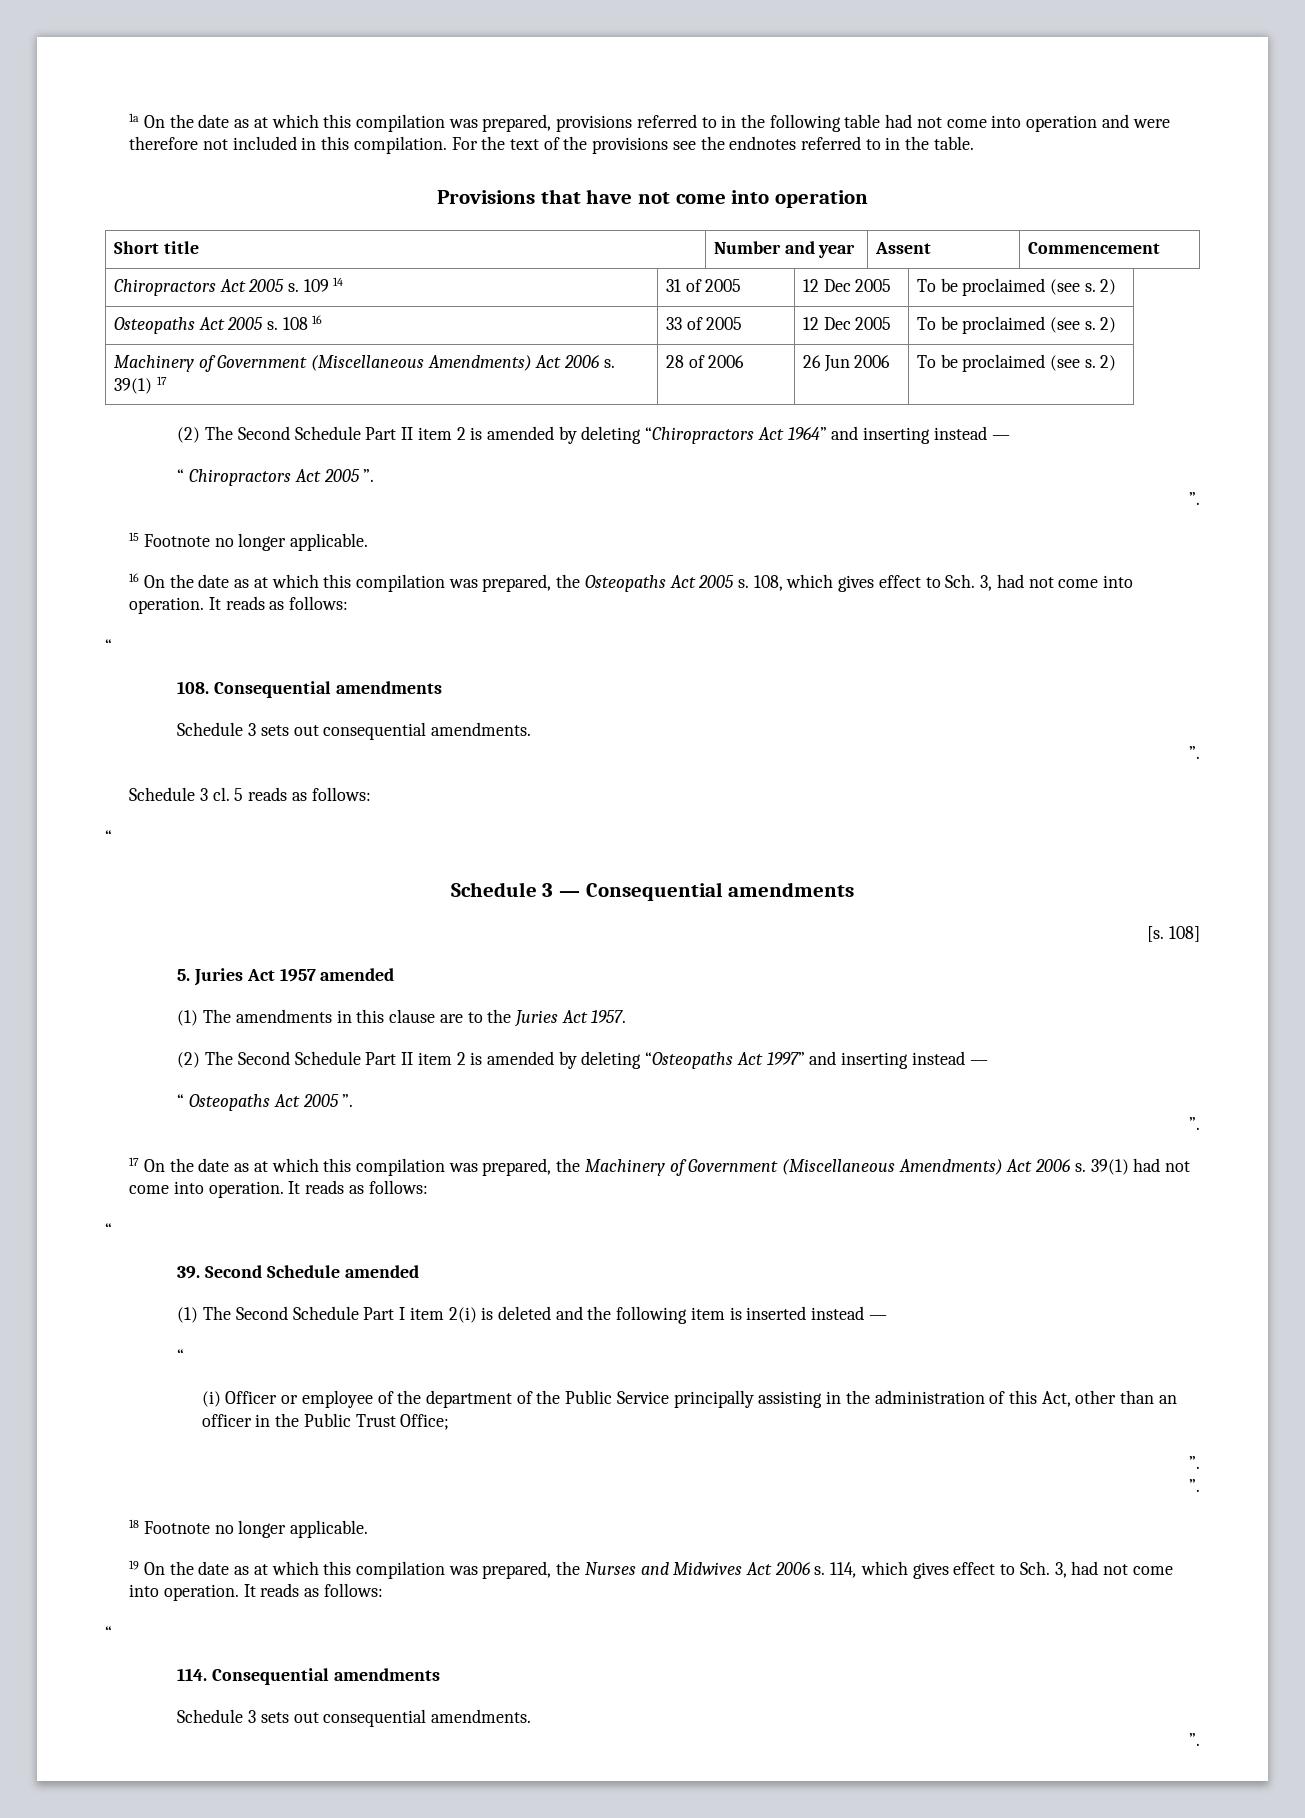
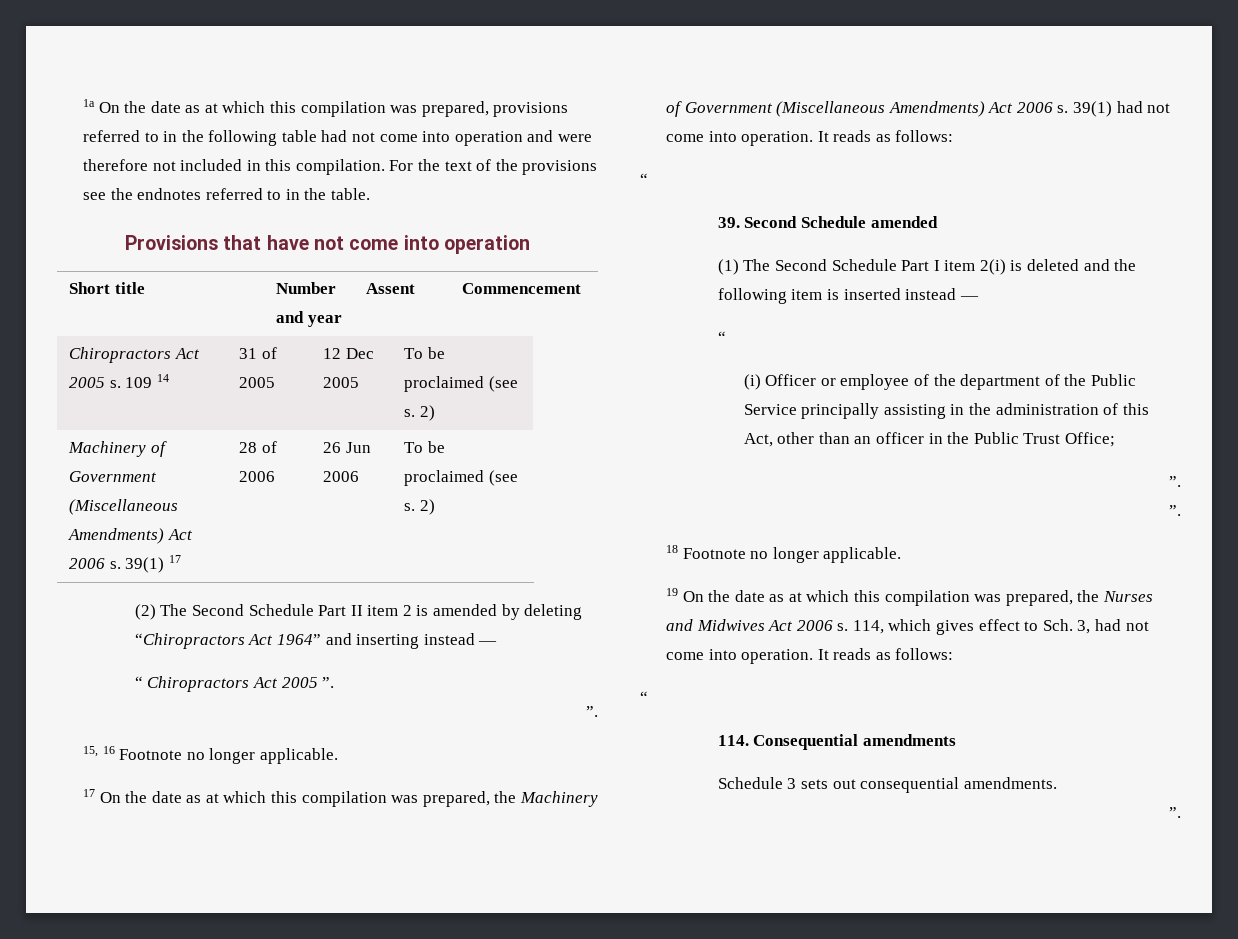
[113,315,323,334] [665,317,743,330] [802,317,892,330] [916,316,1117,334] // Osteopaths Act 2005 s. 108 16 | 33 of 2005 | 12 Dec 2005 | To be proclaimed (see s. 2) -> (435, 413) none
[129,532,369,551] [129,573,1134,592] [129,596,349,614] [105,639,112,652] [177,681,442,698] [177,722,532,740] [1189,746,1200,759] [129,787,371,801] [105,830,112,843] [450,882,855,901] [1147,926,1200,942] [177,968,395,986] [177,1009,627,1027] [177,1051,988,1069] [177,1094,354,1111] [1189,1117,1200,1130] 15 Footnote no longer applicable. // 16 On the date as at which this compilation was prepared, the Osteopaths Act 2005 s. 108, which gives effect to Sch. 3, had not come into operation. It reads as follows: // “ // 108. Consequential amendments // Schedule 3 sets out consequential amendments. // ”. // Schedule 3 cl. 5 reads as follows: // “ // Schedule 3 — Consequential amendments // [s. 108] // 5. Juries Act 1957 amended // (1) The amendments in this clause are to the Juries Act 1957. // (2) The Second Schedule Part II item 2 is amended by deleting “Osteopaths Act 1997” and inserting instead — // “ Osteopaths Act 2005 ”. // ”. -> [82,746,338,764] 15, 16 Footnote no longer applicable.

